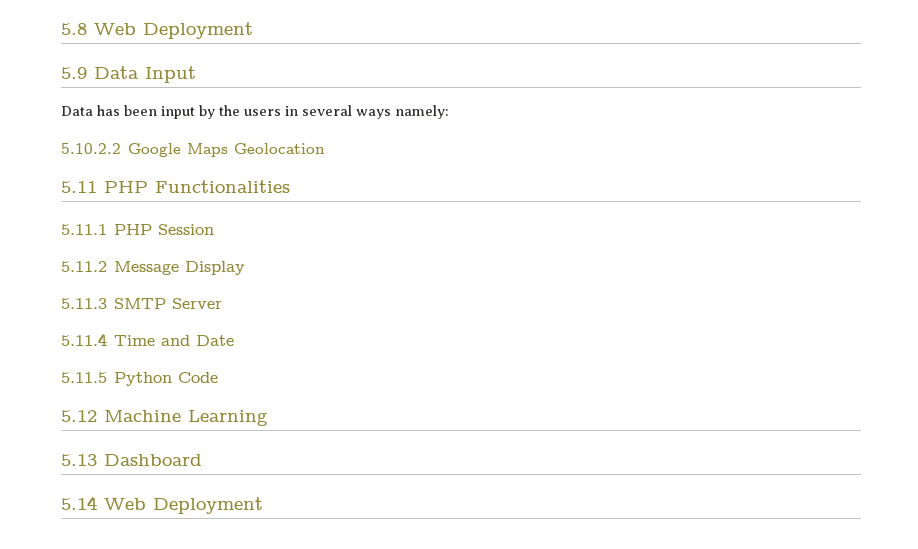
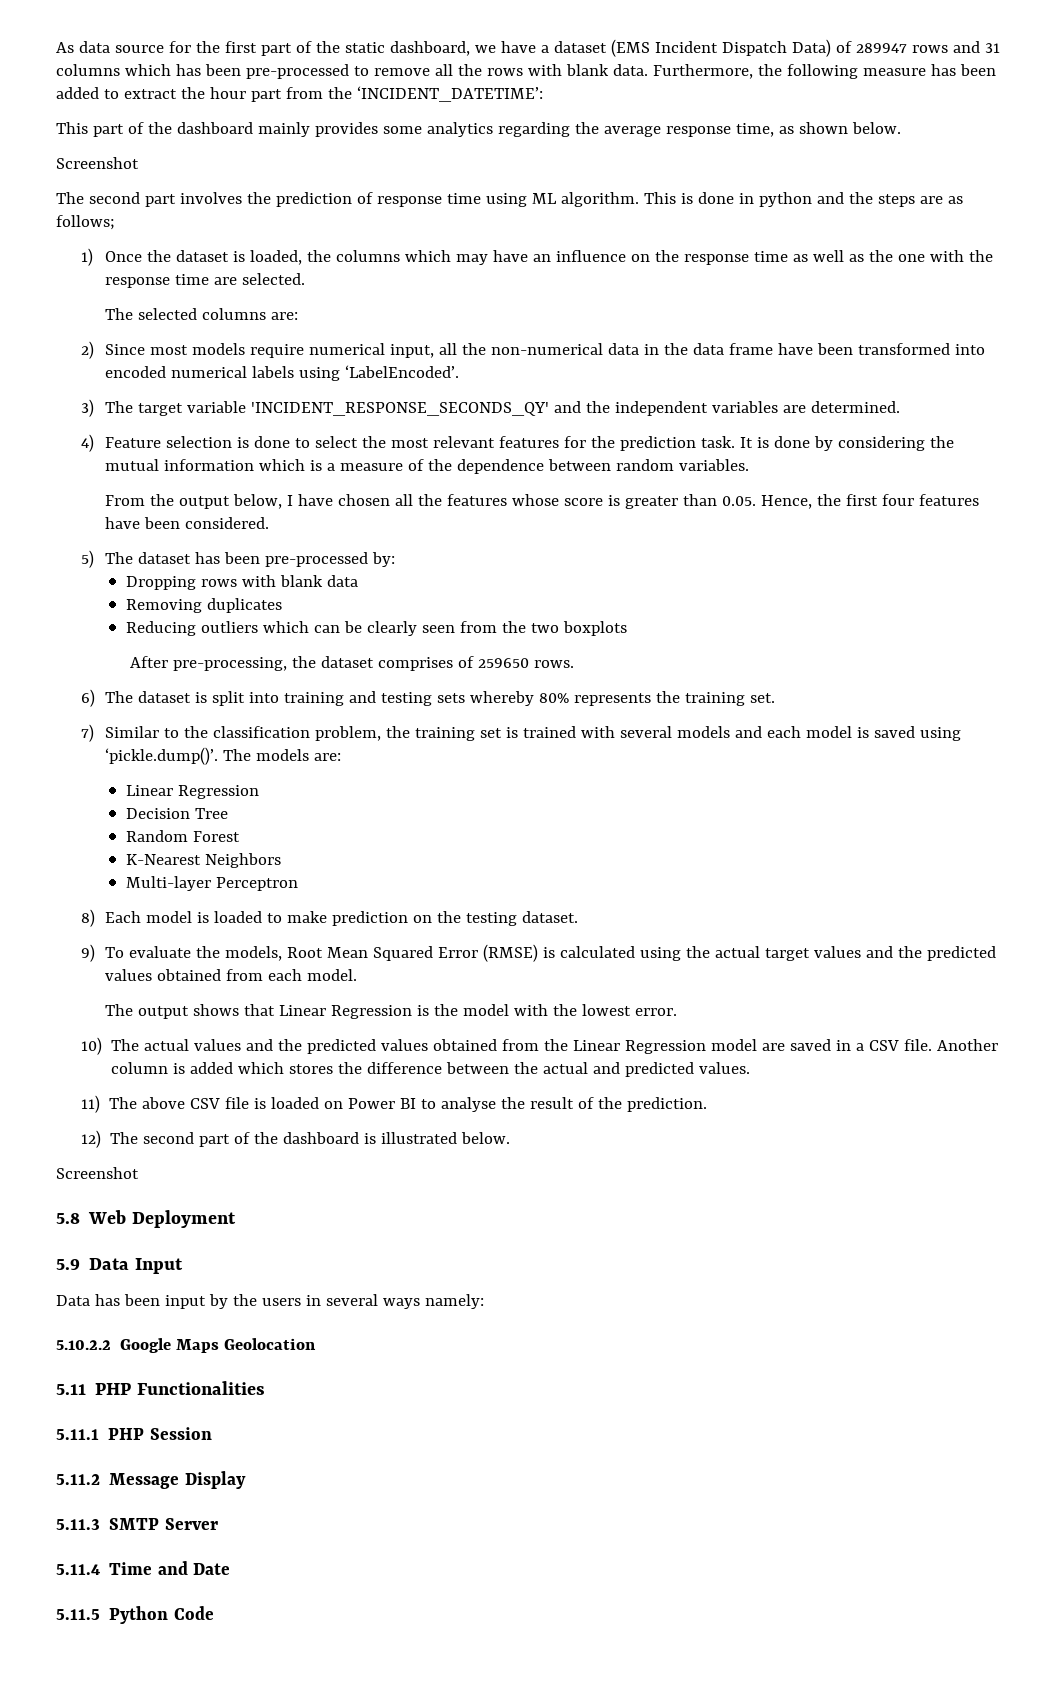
(61, 29) none -> [56,39,1000,57] [56,64,996,79] [56,86,543,102] [56,122,901,137] [56,157,139,169] [56,192,963,207] [56,215,115,230] [80,248,994,266] [105,273,306,288] [105,308,299,320] [80,341,986,359] [105,365,460,381] [80,399,901,417] [80,434,955,452] [105,459,750,474] [105,494,980,509] [105,517,270,529] [80,550,396,568] [125,575,358,590] [125,598,282,613] [125,621,627,636] [130,656,575,671] [80,689,776,707] [80,724,962,742] [105,747,342,765] [125,785,259,799] [125,808,228,819] [125,830,240,842] [125,853,281,868] [125,876,298,891] [80,909,579,927] [80,944,997,962] [105,969,358,981] [105,1004,678,1019] [80,1037,998,1055] [110,1062,750,1077] [80,1095,707,1113] [80,1130,510,1148] [56,1167,139,1179] As data source for the first part of the static dashboard, we have a dataset (EMS Incident Dispatch Data) of 289947 rows and 31 columns which has been pre-processed to remove all the rows with blank data. Furthermore, the following measure has been added to extract the hour part from the ‘INCIDENT_DATETIME’: // This part of the dashboard mainly provides some analytics regarding the average response time, as shown below. // Screenshot // The second part involves the prediction of response time using ML algorithm. This is done in python and the steps are as follows; // 1) Once the dataset is loaded, the columns which may have an influence on the response time as well as the one with the response time are selected. // The selected columns are: // 2) Since most models require numerical input, all the non-numerical data in the data frame have been transformed into encoded numerical labels using ‘LabelEncoded’. // 3) The target variable 'INCIDENT_RESPONSE_SECONDS_QY' and the independent variables are determined. // 4) Feature selection is done to select the most relevant features for the prediction task. It is done by considering the mutual information which is a measure of the dependence between random variables. // From the output below, I have chosen all the features whose score is greater than 0.05. Hence, the first four features have been considered. // 5) The dataset has been pre-processed by: // Dropping rows with blank data // Removing duplicates // Reducing outliers which can be clearly seen from the two boxplots // After pre-processing, the dataset comprises of 259650 rows. // 6) The dataset is split into training and testing sets whereby 80% represents the training set. // 7) Similar to the classification problem, the training set is trained with several models and each model is saved using ‘pickle.dump()’. The models are: // Linear Regression // Decision Tree // Random Forest // K-Nearest Neighbors // Multi-layer Perceptron // 8) Each model is loaded to make prediction on the testing dataset. // 9) To evaluate the models, Root Mean Squared Error (RMSE) is calculated using the actual target values and the predicted values obtained from each model. // The output shows that Linear Regression is the model with the lowest error. // 10) The actual values and the predicted values obtained from the Linear Regression model are saved in a CSV file. Another column is added which stores the difference between the actual and predicted values. // 11) The above CSV file is loaded on Power BI to analyse the result of the prediction. // 12) The second part of the dashboard is illustrated below. // Screenshot //
[61,410,269,426] [61,454,203,466] [61,496,264,514] // 5.12 Machine Learning // 5.13 Dashboard // 5.14 Web Deployment -> (214, 1613) none

